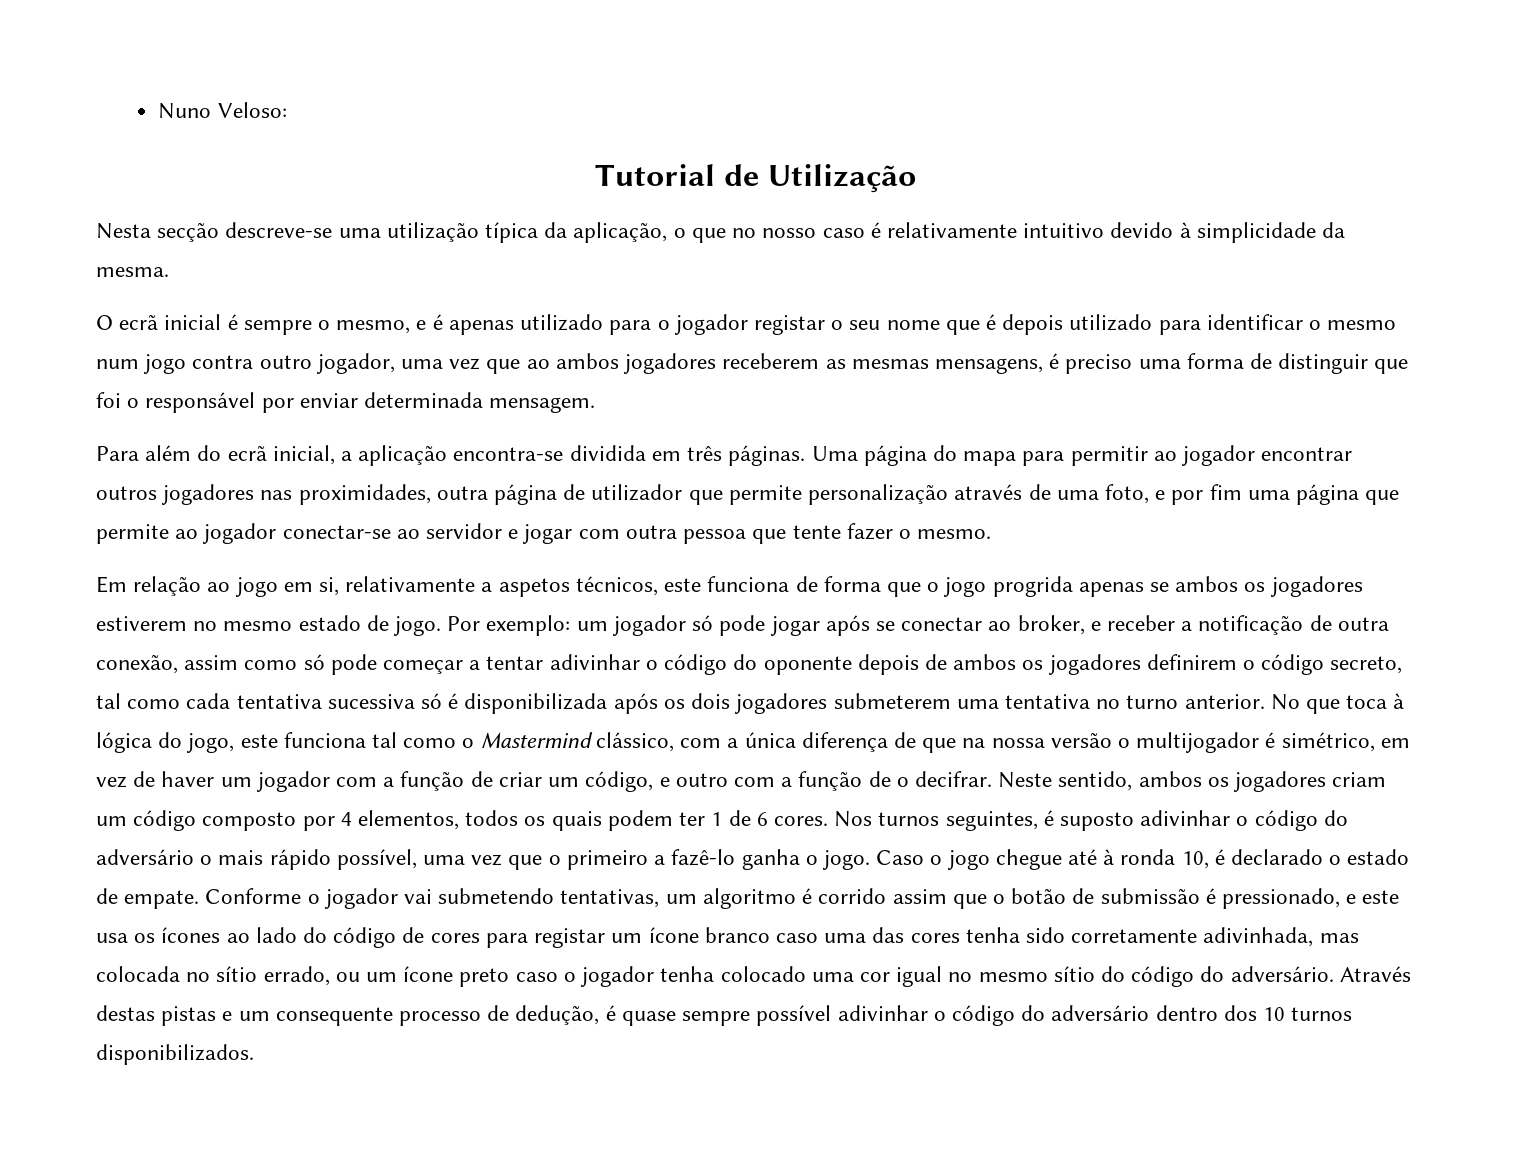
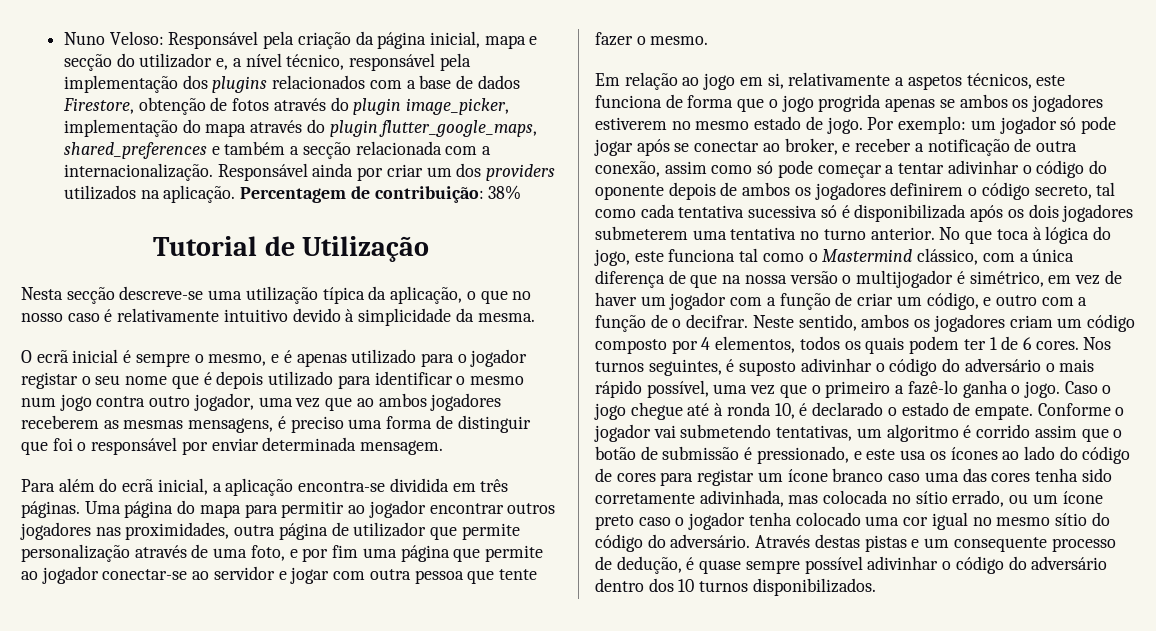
(287, 110) none -> [168,31,538,49] [63,53,471,71] [63,75,520,93] [62,97,510,115] [63,119,538,137] [63,141,492,159] [63,163,556,181] [63,185,522,203] Responsável pela criação da página inicial, mapa e secção do utilizador e, a nível técnico, responsável pela implementação dos plugins relacionados com a base de dados Firestore, obtenção de fotos através do plugin image_picker, implementação do mapa através do plugin flutter_google_maps, shared_preferences e também a secção relacionada com a internacionalização. Responsável ainda por criar um dos providers utilizados na aplicação. Percentagem de contribuição: 38%

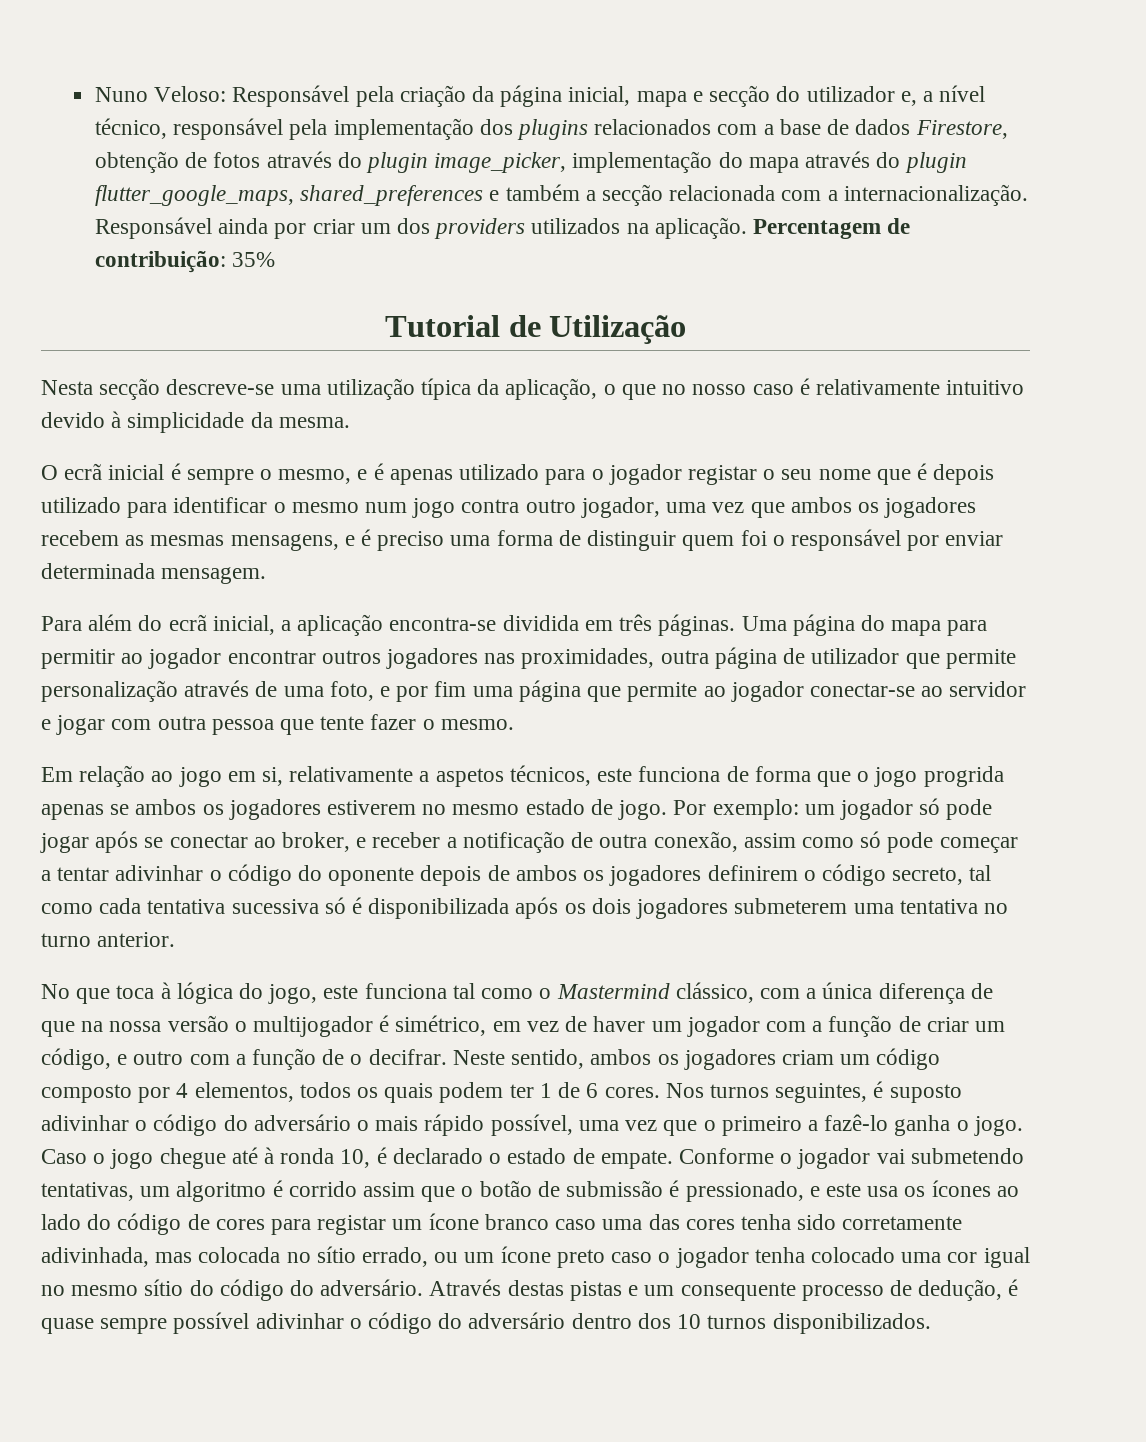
[488,185,522,200] 38% -> [232,252,276,267] 35%
[356,393,502,411] [21,415,99,429] ao ambos jogadores receberem -> [790,497,977,518] [41,530,119,546] ambos os jogadores recebem
(274, 425) none -> [344,535,355,546] e
[21,441,48,455] que -> [682,535,735,551] quem
(935, 233) none -> (176, 939) //

